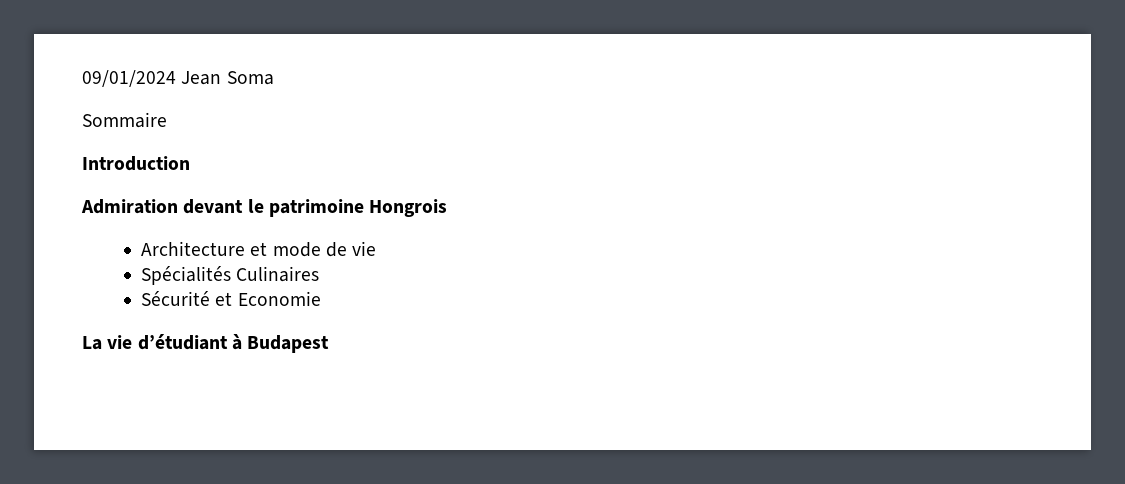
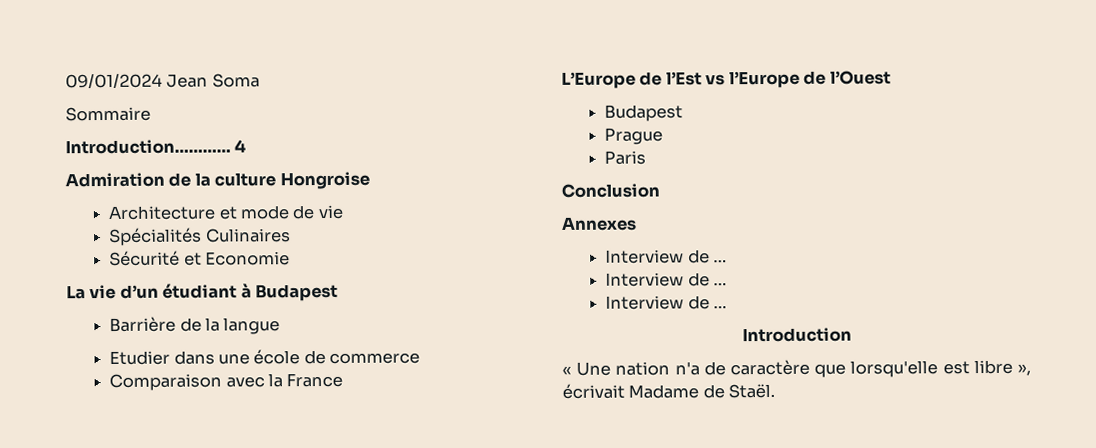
[82,156,190,171] Introduction -> [65,139,247,155] Introduction………… 4
[183,199,448,217] devant le patrimoine Hongrois -> [168,171,370,190] de la culture Hongroise
[137,334,228,350] d’étudiant -> [119,283,238,299] d’un étudiant
(330, 344) none -> [109,316,281,335] [109,349,421,365] [109,372,344,391] [561,70,891,89] [604,104,684,122] [604,127,664,145] [604,150,647,165] [561,183,660,198] [561,216,637,231] [605,249,727,264] [605,272,727,287] [605,295,727,310] [741,327,852,343] [562,359,1031,378] [562,383,776,399] // Barrière de la langue // Etudier dans une école de commerce // Comparaison avec la France // L’Europe de l’Est vs l’Europe de l’Ouest // Budapest // Prague // Paris // Conclusion // Annexes // Interview de … // Interview de … // Interview de … // Introduction // « Une nation n'a de caractère que lorsqu'elle est libre », écrivait Madame de Staël.

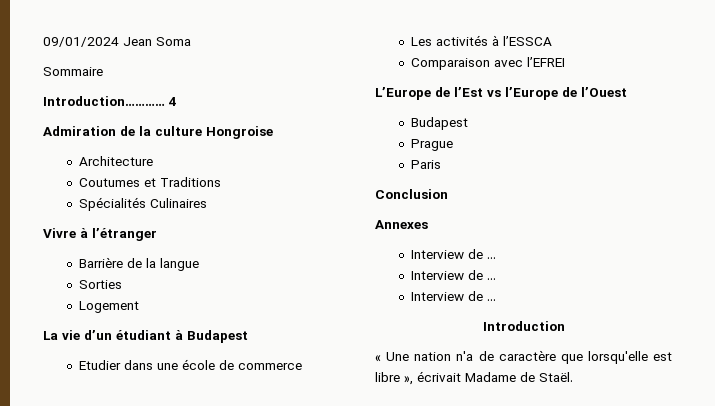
[218,204,343,220] [109,227,291,246] [109,250,290,266] et mode de vie // Spécialités Culinaires // Sécurité et Economie -> [79,177,222,187] [79,197,208,211] [43,228,157,241] [79,257,200,271] [79,280,123,289] [79,301,140,313] // Coutumes et Traditions // Spécialités Culinaires // Vivre à l’étranger // Barrière de la langue // Sorties // Logement
[109,316,281,335] // Barrière de la langue -> (248, 336) none
(421, 358) none -> [411,35,553,46] // Les activités à l’ESSCA
[267,372,344,388] la France -> [527,57,566,67] l’EFREI

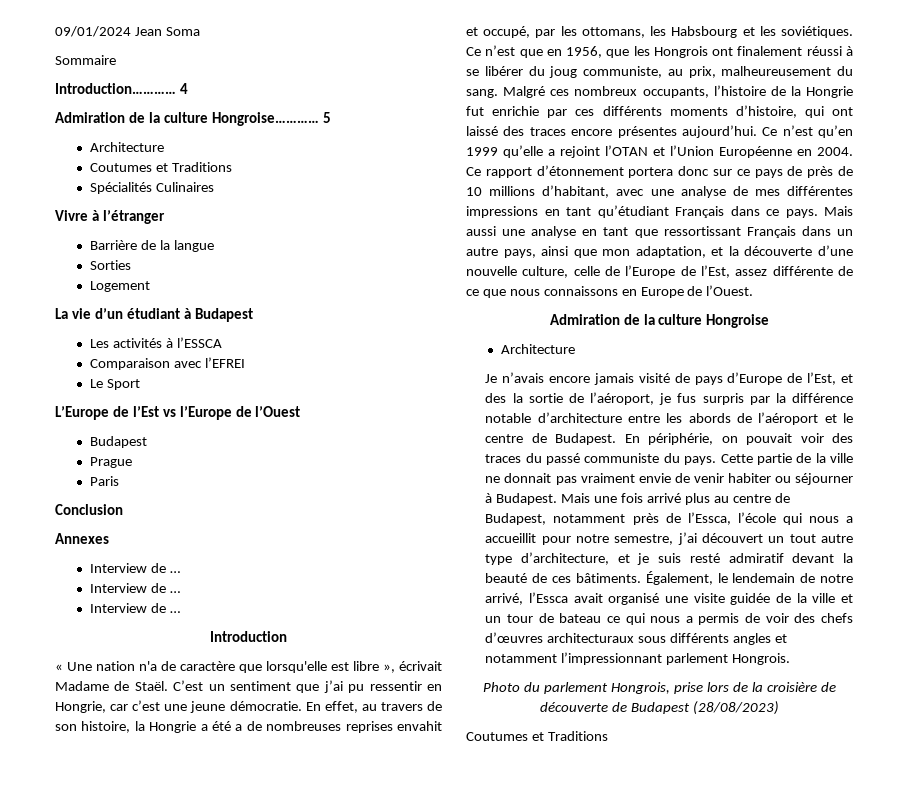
[206,126,273,139] Hongroise -> [211,112,331,126] Hongroise………… 5
[79,359,303,370] // Etudier dans une école de commerce -> (253, 315) none
(566, 62) none -> [90,379,141,390] // Le Sport
(573, 377) none -> [173,680,442,693] [55,700,443,713] [55,721,442,733] [466,26,853,38] [466,45,853,58] [466,66,853,78] [466,85,853,98] [466,105,853,118] [466,125,853,138] [466,145,853,158] [466,165,854,178] [466,185,853,198] [466,205,853,218] [466,226,853,238] [466,245,853,258] [466,265,853,278] [466,285,754,298] [549,314,770,328] [501,344,576,354] [485,372,853,385] [485,392,853,405] [485,412,853,425] [485,433,853,445] [485,453,853,465] [485,473,853,485] [485,493,790,505] [485,512,853,525] [485,532,853,545] [485,552,853,565] [485,571,853,585] [485,592,853,605] [485,613,853,625] [485,632,787,645] [485,652,791,665] [483,682,836,694] [540,701,779,715] [466,731,608,741] C’est un sentiment que j’ai pu ressentir en Hongrie, car c’est une jeune démocratie. En effet, au travers de son histoire, la Hongrie a été a de nombreuses reprises envahit et occupé, par les ottomans, les Habsbourg et les soviétiques. Ce n’est que en 1956, que les Hongrois ont finalement réussi à se libérer du joug communiste, au prix, malheureusement du sang. Malgré ces nombreux occupants, l’histoire de la Hongrie fut enrichie par ces différents moments d’histoire, qui ont laissé des traces encore présentes aujourd’hui. Ce n’est qu’en 1999 qu’elle a rejoint l’OTAN et l’Union Européenne en 2004. Ce rapport d’étonnement portera donc sur ce pays de près de 10 millions d’habitant, avec une analyse de mes différentes impressions en tant qu’étudiant Français dans ce pays. Mais aussi une analyse en tant que ressortissant Français dans un autre pays, ainsi que mon adaptation, et la découverte d’une nouvelle culture, celle de l’Europe de l’Est, assez différente de ce que nous connaissons en Europe de l’Ouest. // Admiration de la culture Hongroise // Architecture // Je n’avais encore jamais visité de pays d’Europe de l’Est, et des la sortie de l’aéroport, je fus surpris par la différence notable d’architecture entre les abords de l’aéroport et le centre de Budapest. En périphérie, on pouvait voir des traces du passé communiste du pays. Cette partie de la ville ne donnait pas vraiment envie de venir habiter ou séjourner à Budapest. Mais une fois arrivé plus au centre de Budapest, notamment près de l’Essca, l’école qui nous a accueillit pour notre semestre, j’ai découvert un tout autre type d’architecture, et je suis resté admiratif devant la beauté de ces bâtiments. Également, le lendemain de notre arrivé, l’Essca avait organisé une visite guidée de la ville et un tour de bateau ce qui nous a permis de voir des chefs d’œuvres architecturaux sous différents angles et notamment l’impressionnant parlement Hongrois. // Photo du parlement Hongrois, prise lors de la croisière de découverte de Budapest (28/08/2023) // Coutumes et Traditions

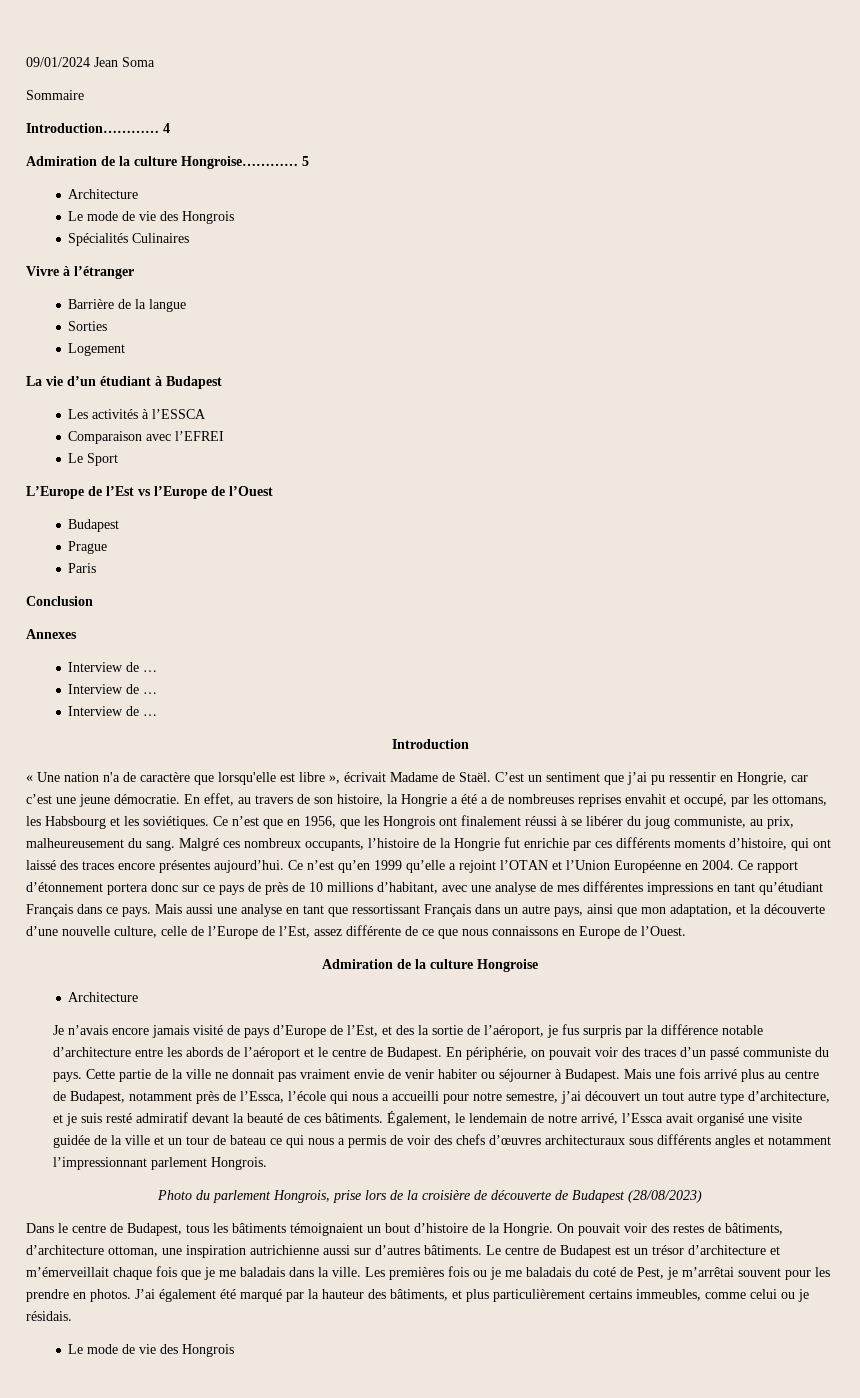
[90,162,233,172] Coutumes et Traditions -> [68,211,235,224] Le mode de vie des Hongrois
[525,453,542,463] du -> [680,1047,707,1057] d’un
[485,533,537,543] accueillit -> [392,1091,440,1101] accueilli
[466,731,608,741] Coutumes et Traditions -> [26,1223,783,1236] [26,1245,780,1258] [26,1266,830,1280] [26,1289,809,1302] [26,1311,72,1321] [68,1344,235,1357] Dans le centre de Budapest, tous les bâtiments témoignaient un bout d’histoire de la Hongrie. On pouvait voir des restes de bâtiments, d’architecture ottoman, une inspiration autrichienne aussi sur d’autres bâtiments. Le centre de Budapest est un trésor d’architecture et m’émerveillait chaque fois que je me baladais dans la ville. Les premières fois ou je me baladais du coté de Pest, je m’arrêtai souvent pour les prendre en photos. J’ai également été marqué par la hauteur des bâtiments, et plus particulièrement certains immeubles, comme celui ou je résidais. // Le mode de vie des Hongrois

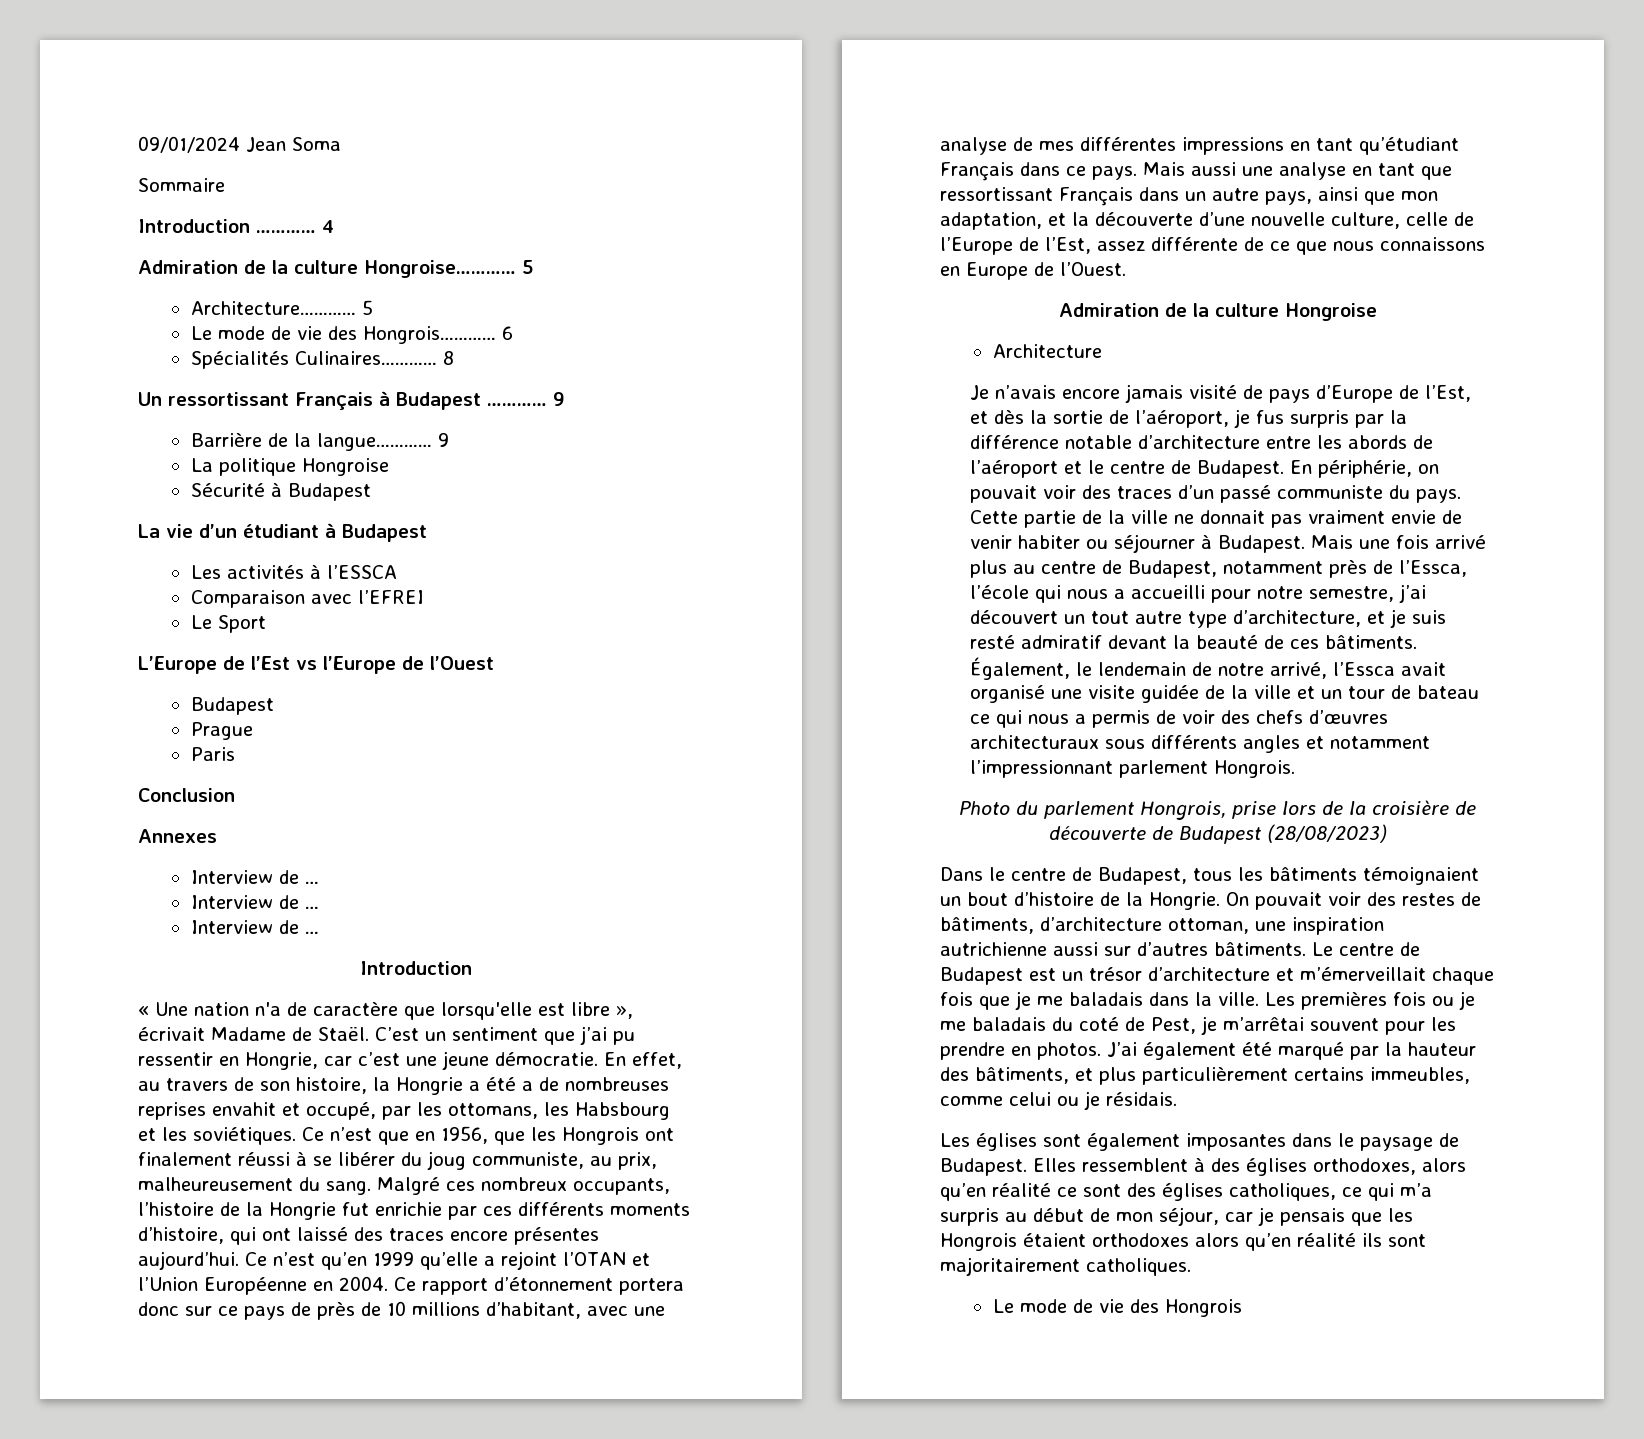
[26,123,159,133] Introduction………… -> [138,219,316,233] Introduction …………
[68,189,139,199] [68,211,235,224] Architecture // Le mode de vie des Hongrois -> [190,300,373,315] [190,326,513,344] Architecture………… 5 // Le mode de vie des Hongrois………… 6
[132,233,190,243] [26,266,134,279] [68,299,187,312] [68,321,108,331] [68,343,126,356] Culinaires // Vivre à l’étranger // Barrière de la langue // Sorties // Logement -> [294,351,454,365] [138,391,565,410] [190,433,449,451] [190,458,389,476] [190,483,371,501] Culinaires………… 8 // Un ressortissant Français à Budapest ………… 9 // Barrière de la langue………… 9 // La politique Hongroise // Sécurité à Budapest
[396,1025,415,1035] des -> [994,410,1025,424] dès
(72, 1316) none -> [940,1133,1459,1151] [940,1158,1466,1176] [940,1183,1432,1201] [940,1207,1413,1226] [940,1233,1426,1251] [940,1257,1191,1276] // Les églises sont également imposantes dans le paysage de Budapest. Elles ressemblent à des églises orthodoxes, alors qu’en réalité ce sont des églises catholiques, ce qui m’a surpris au début de mon séjour, car je pensais que les Hongrois étaient orthodoxes alors qu’en réalité ils sont majoritairement catholiques.

